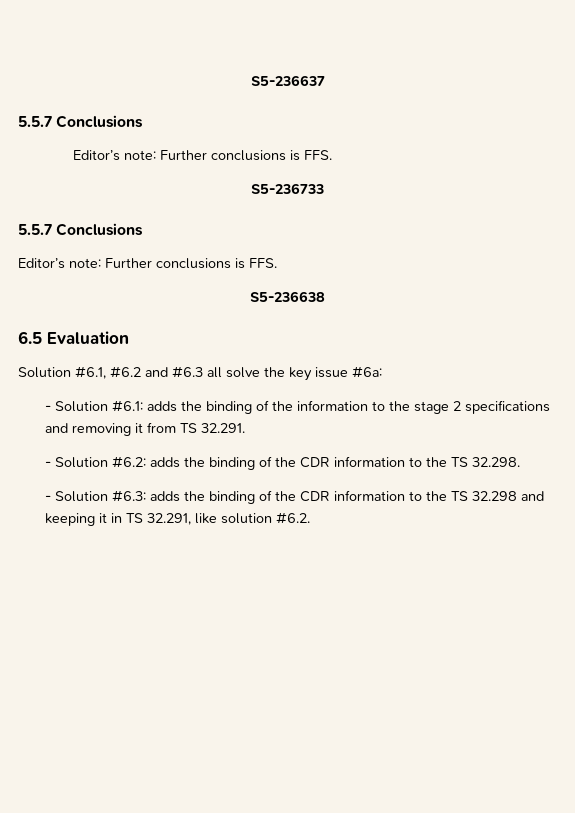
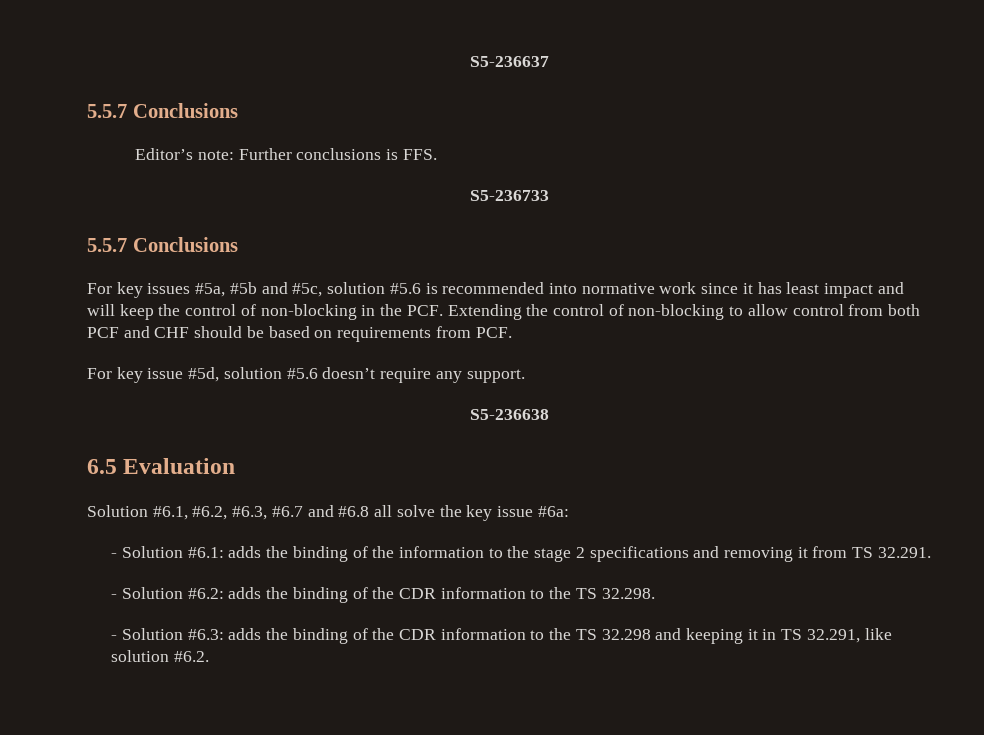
[18,258,277,269] Editor’s note: Further conclusions is FFS. -> [87,282,904,298] [87,304,921,320] [87,326,512,342] [87,367,525,383] For key issues #5a, #5b and #5c, solution #5.6 is recommended into normative work since it has least impact and will keep the control of non-blocking in the PCF. Extending the control of non-blocking to allow control from both PCF and CHF should be based on requirements from PCF. // For key issue #5d, solution #5.6 doesn’t require any support.
[110,366,203,378] #6.2 and #6.3 -> [192,505,370,520] #6.2, #6.3, #6.7 and #6.8

